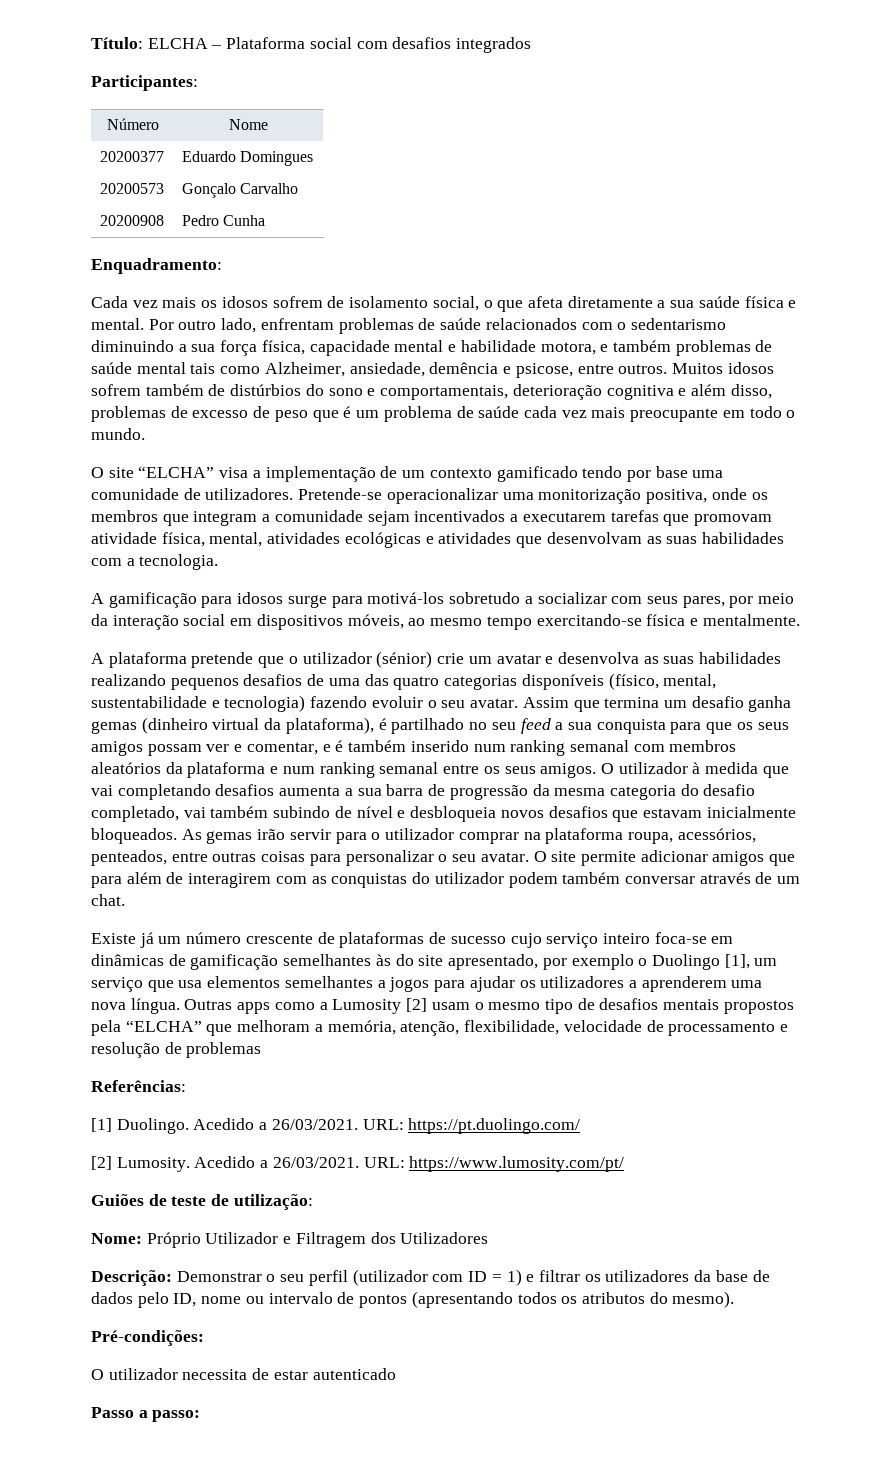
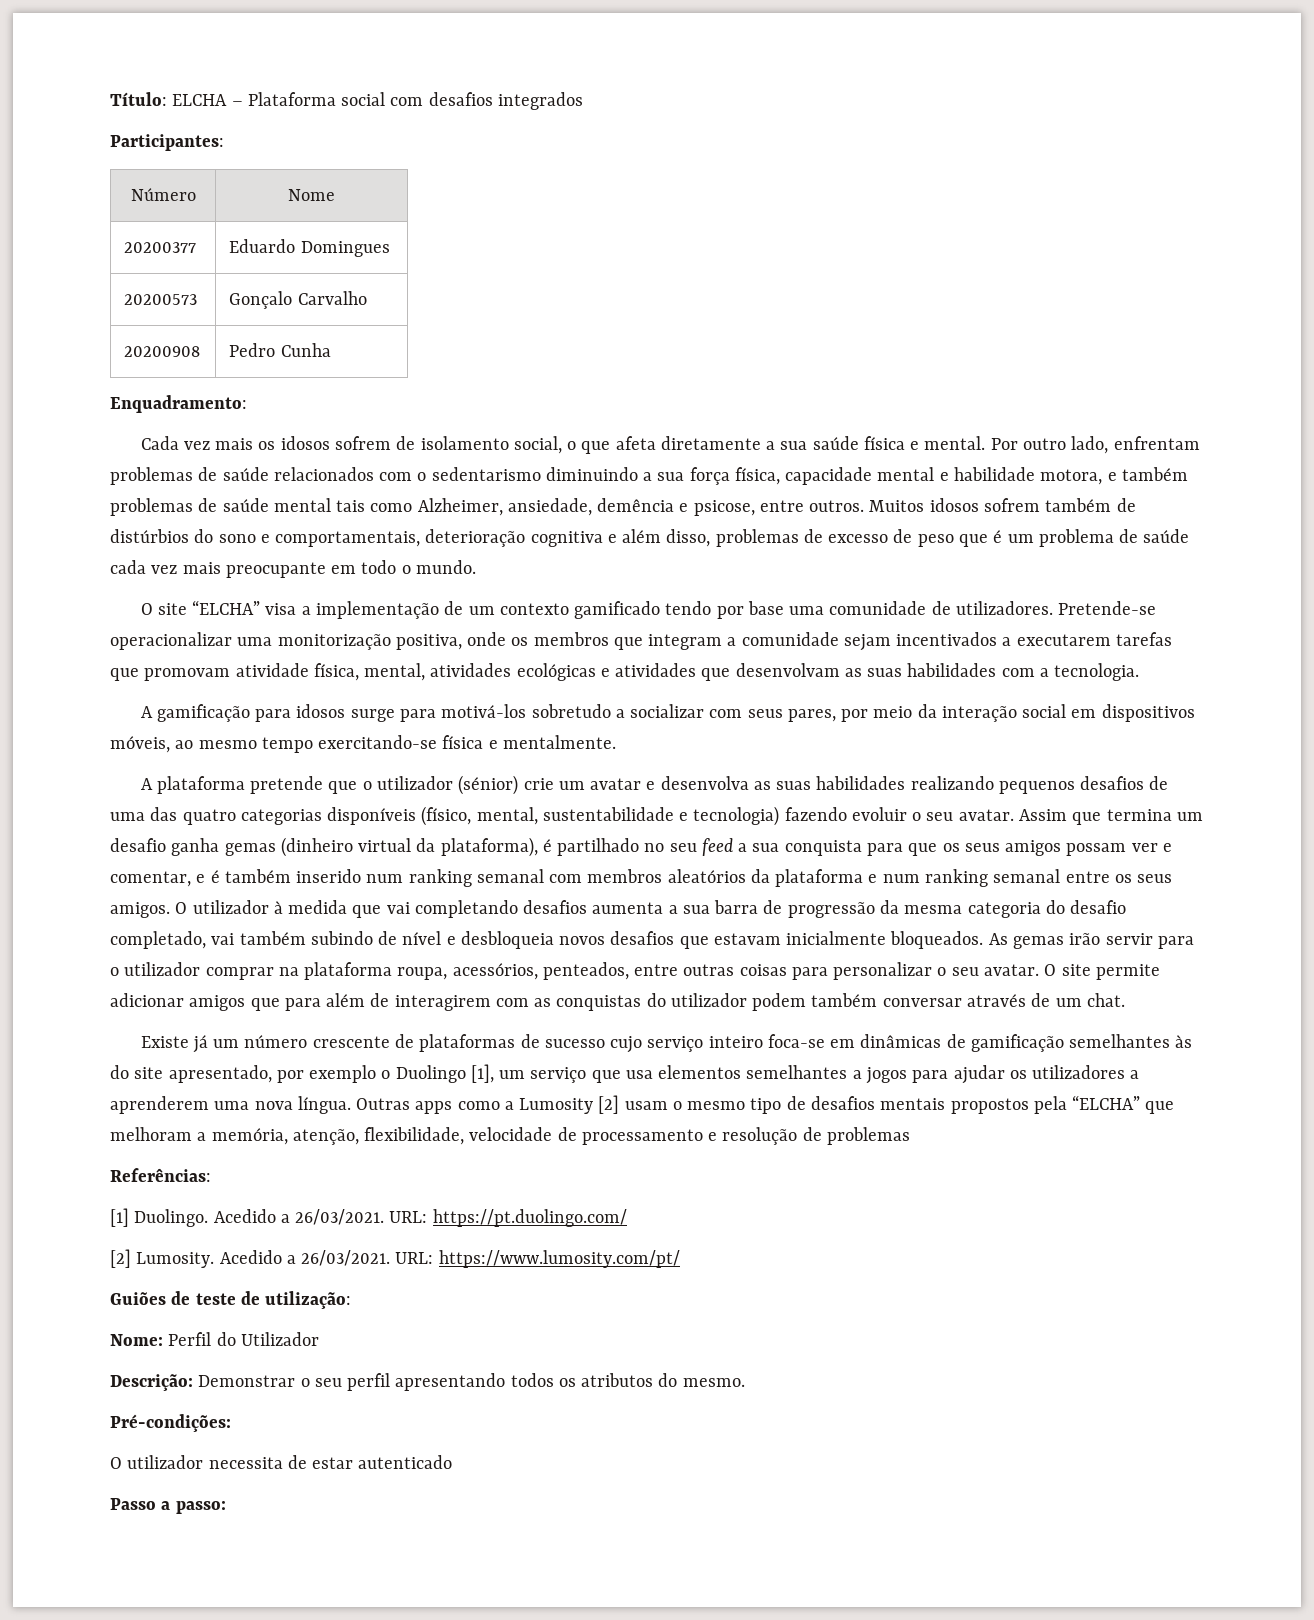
[146,1232,201,1248] Próprio -> [168,1332,236,1346] Perfil do
[283,1232,489,1248] e Filtragem dos Utilizadores -> (319, 1339) none
[352,1269,770,1286] [91,1291,513,1308] (utilizador com ID = 1) e filtrar os utilizadores da base de dados pelo ID, nome ou intervalo de pontos (apresentando -> [395,1373,506,1391] apresentando
[672,1291,735,1308] mesmo). -> [682,1378,745,1387] mesmo.

